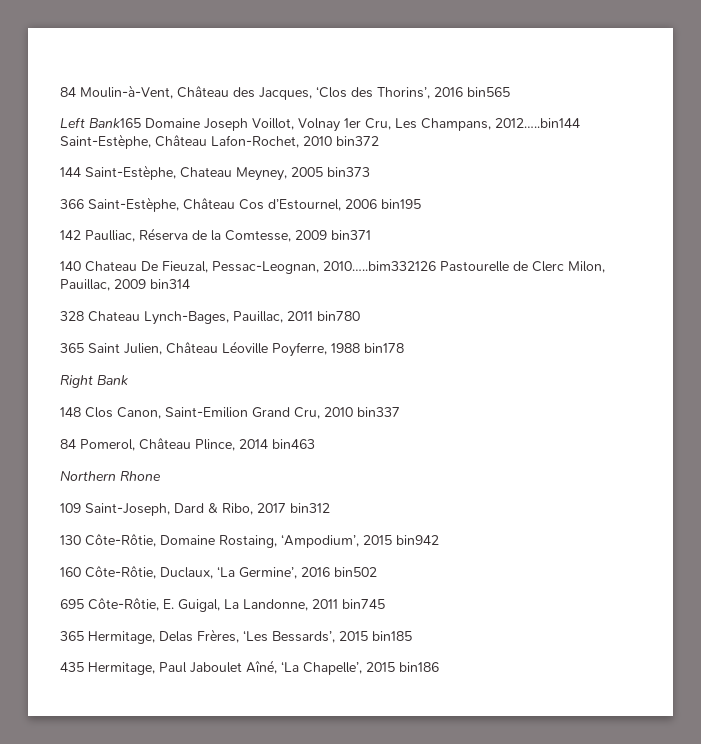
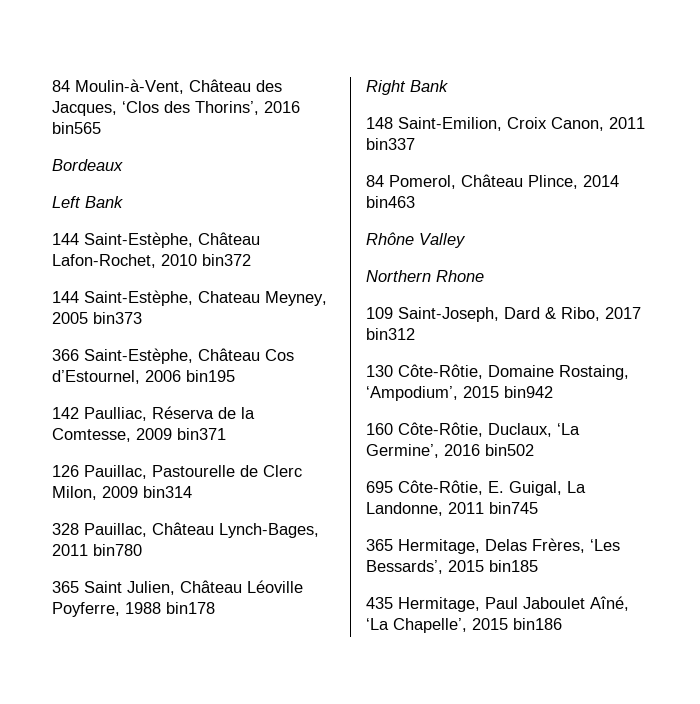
(510, 92) none -> [52,159,123,171] // Bordeaux
[89,118,580,132] Bank165 Domaine Joseph Voillot, Volnay 1er Cru, Les Champans, 2012…..bin144 -> [85,196,123,208] [52,233,79,245] Bank // 144
[60,261,436,274] 140 Chateau De Fieuzal, Pessac-Leognan, 2010…..bim332126 -> [52,465,147,479] 126 Pauillac,
[60,279,110,291] Pauillac, -> (97, 493) none
[88,311,283,325] Chateau Lynch-Bages, Pauillac, -> [84,522,319,538] Pauillac, Château Lynch-Bages,
[85,407,353,419] Clos Canon, Saint-Emilion Grand Cru, 2010 -> [398,117,645,131] Saint-Emilion, Croix Canon, 2011
(315, 444) none -> [366,232,466,248] // Rhône Valley

